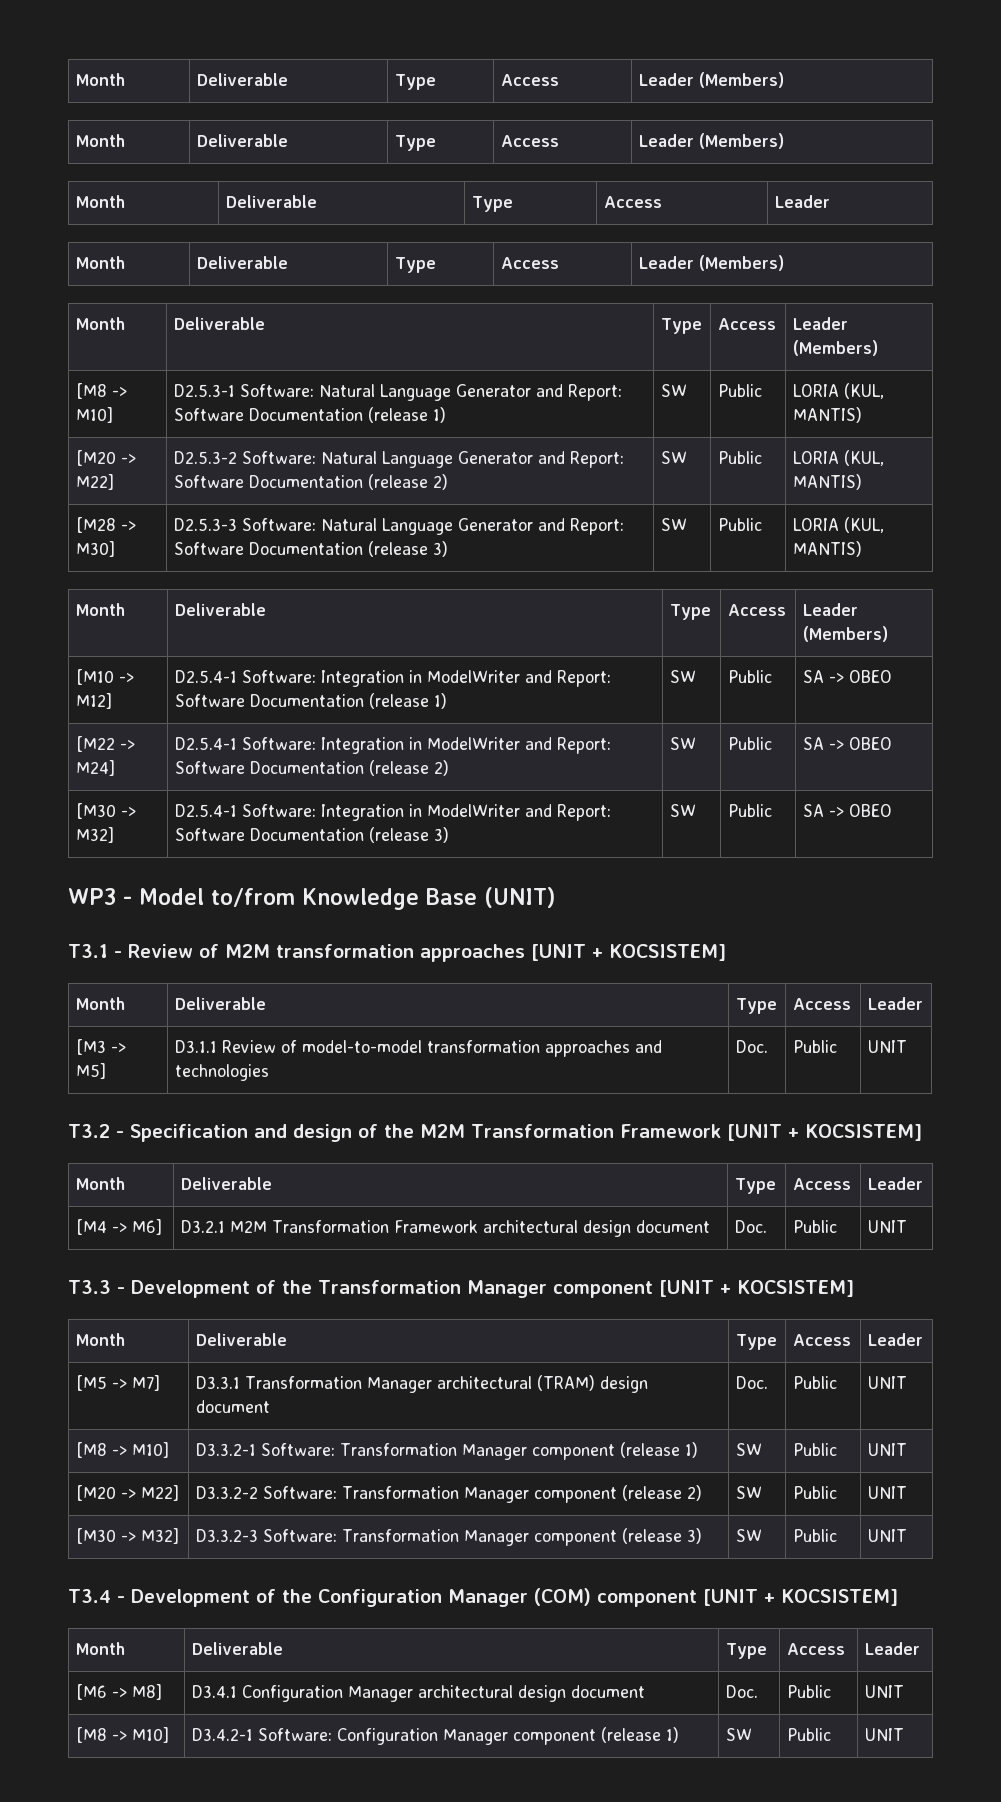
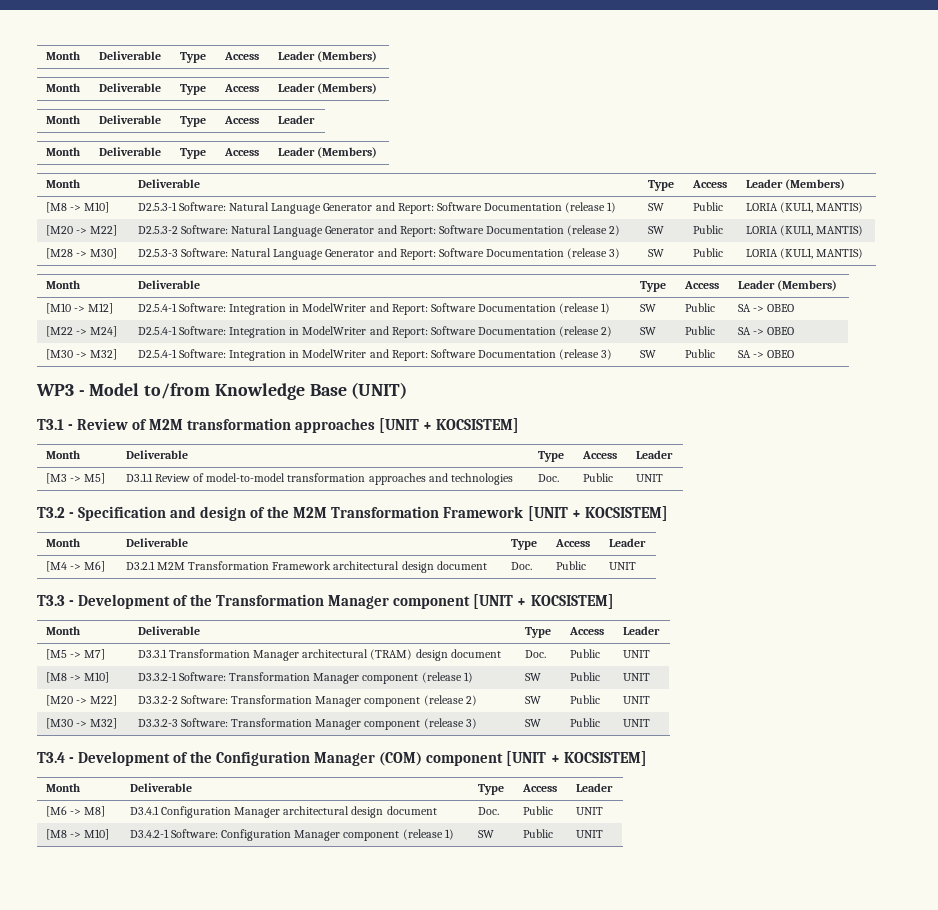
[843,383,884,399] (KUL, -> [780,202,814,213] (KUL1,
[843,450,884,466] (KUL, -> [780,225,814,236] (KUL1,
[843,517,884,533] (KUL, -> [780,248,814,259] (KUL1,

